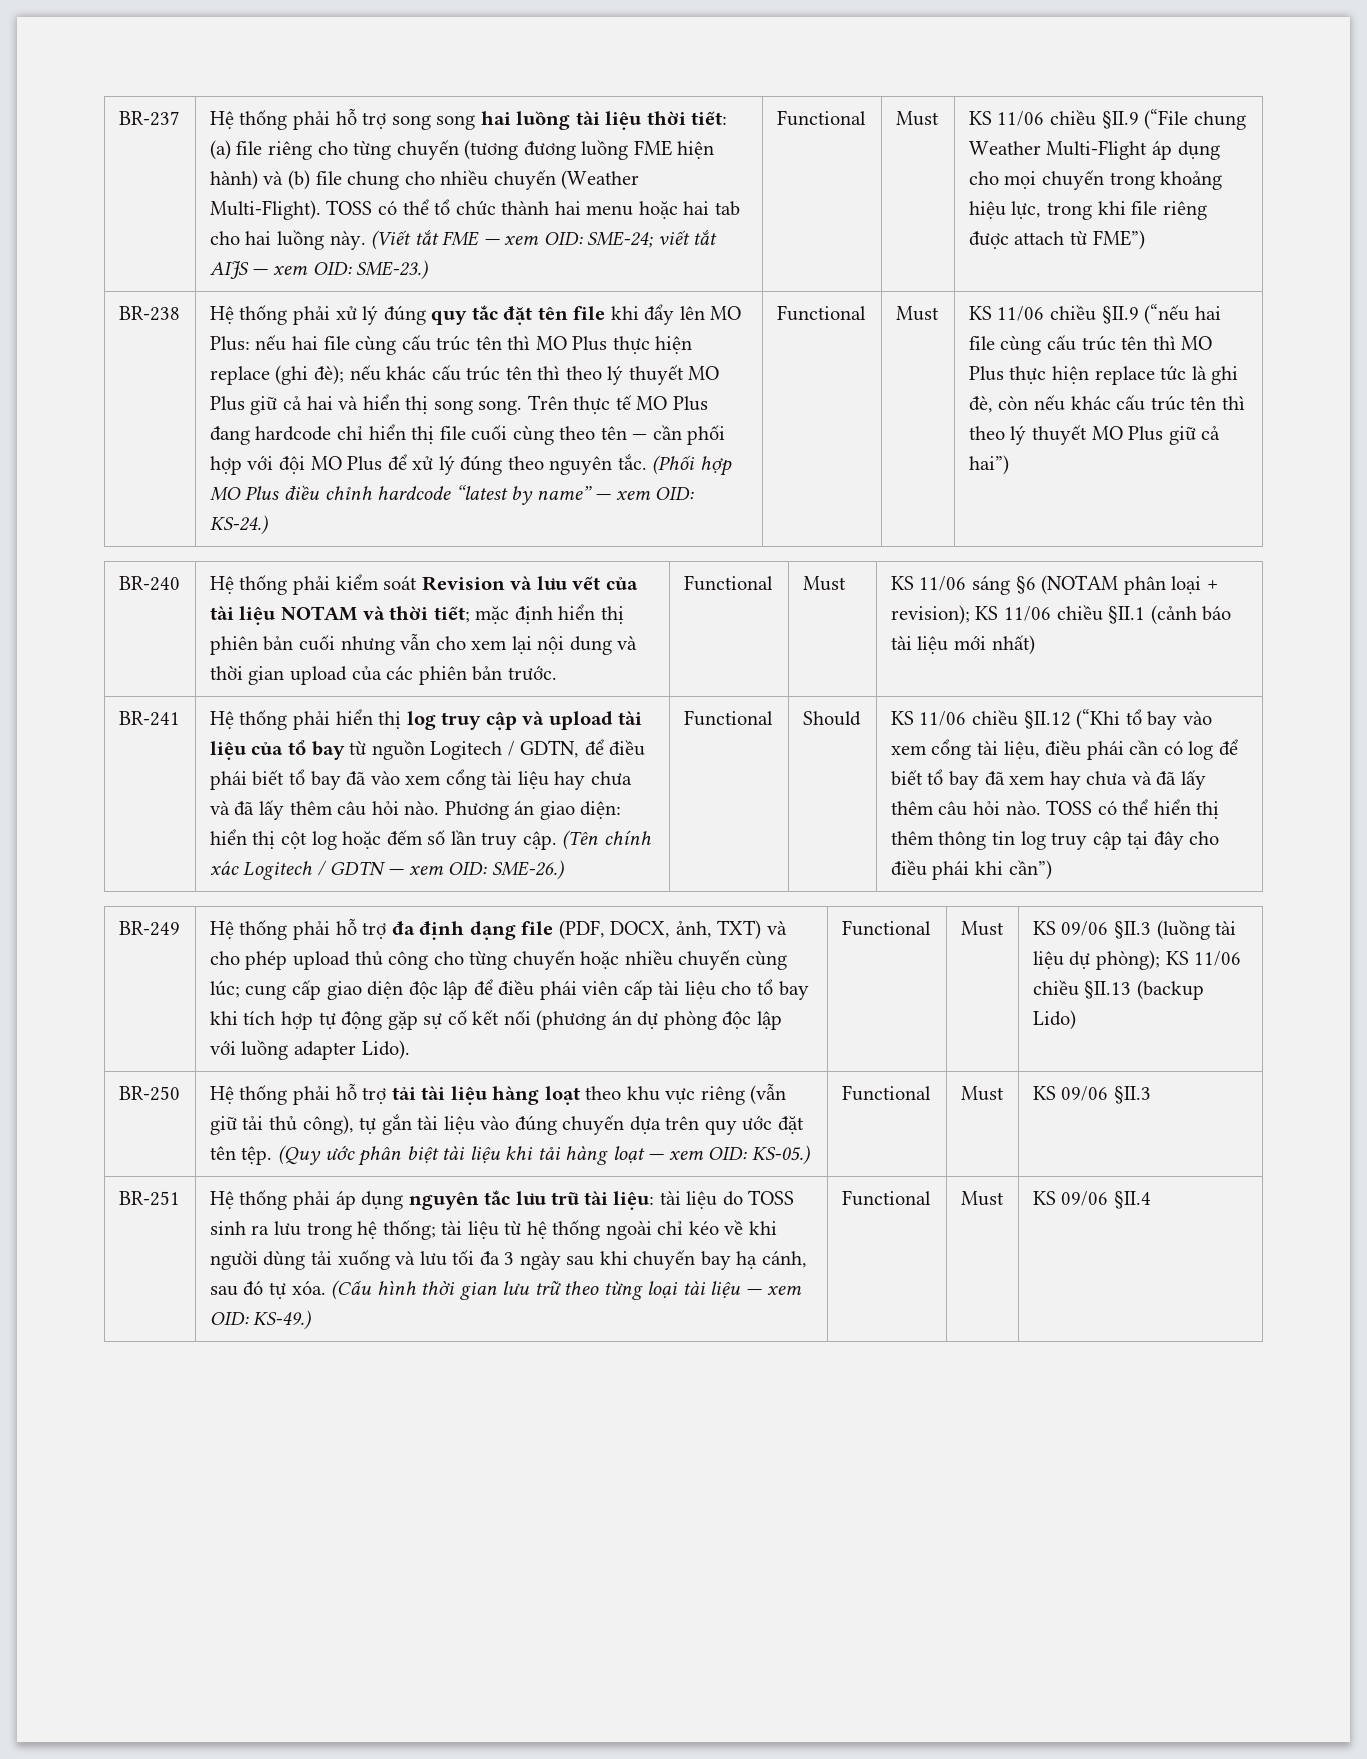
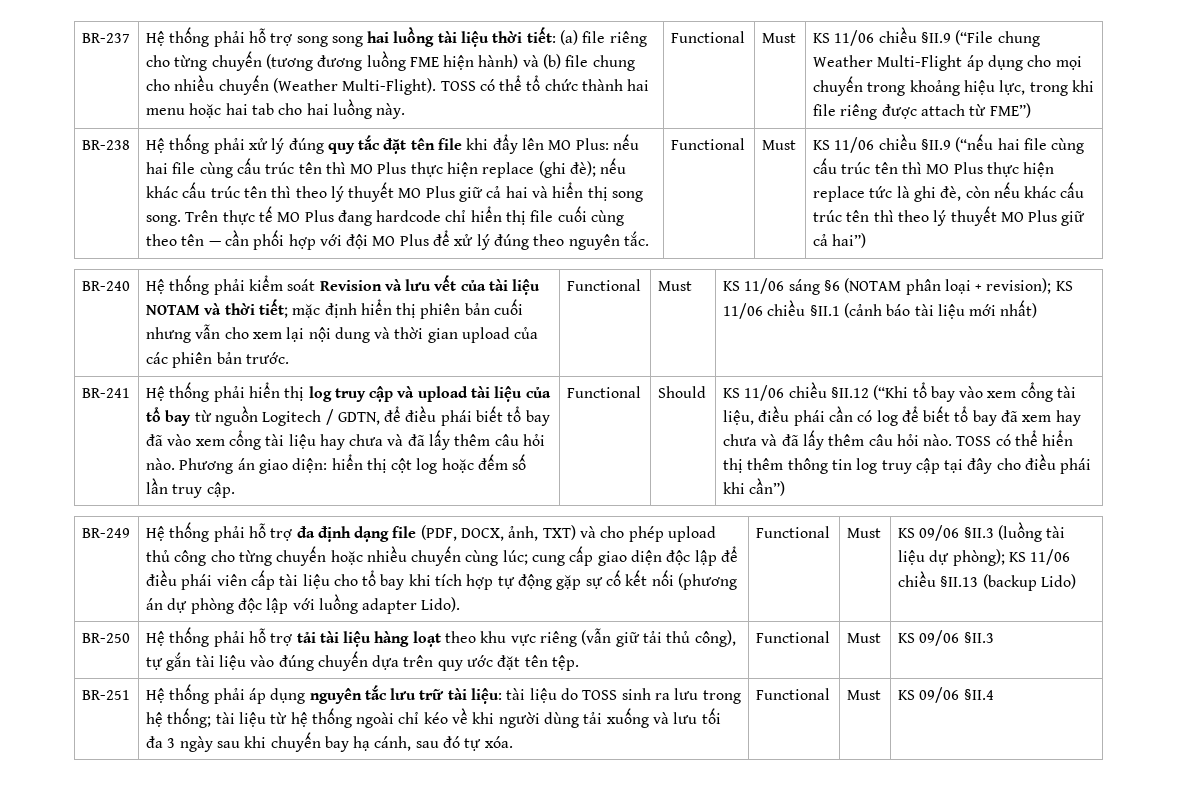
[371,230,718,250] [209,260,429,280] (Viết tắt FME — xem OID: SME-24; viết tắt AIJS — xem OID: SME-23.) -> (406, 111) none
[652,455,732,476] [209,485,695,505] [209,515,268,535] (Phối hợp MO Plus điều chỉnh hardcode “latest by name” — xem OID: KS-24.) -> (650, 238) none
[562,830,651,850] [209,860,564,880] (Tên chính xác Logitech / GDTN — xem OID: SME-26.) -> (235, 490) none
[278,1145,810,1166] (Quy ước phân biệt tài liệu khi tải hàng loạt — xem OID: KS-05.) -> (580, 663) none
[331,1280,802,1300] [209,1310,312,1330] (Cấu hình thời gian lưu trữ theo từng loại tài liệu — xem OID: KS-49.) -> (513, 742) none

